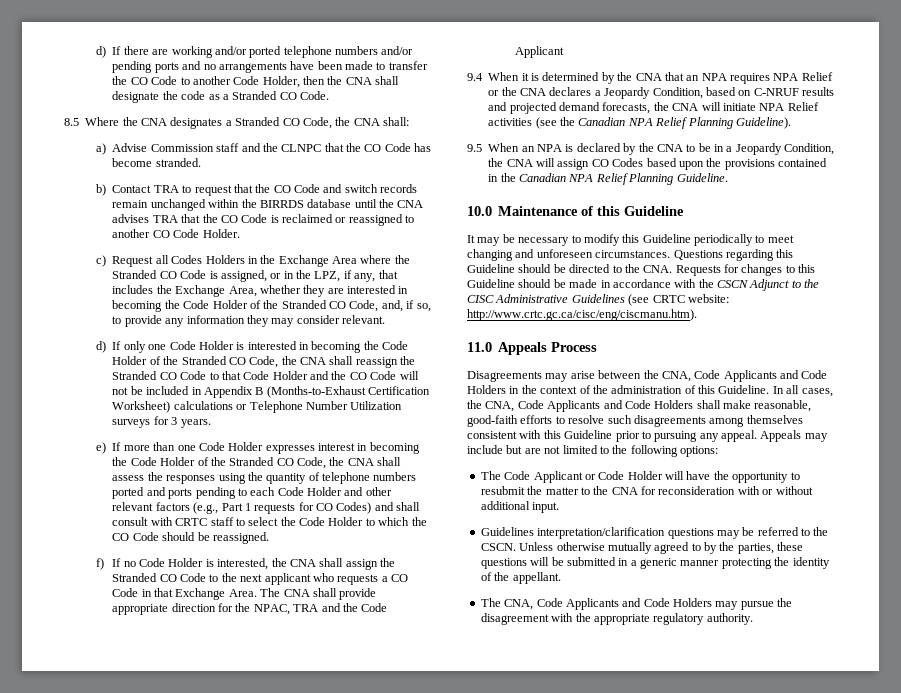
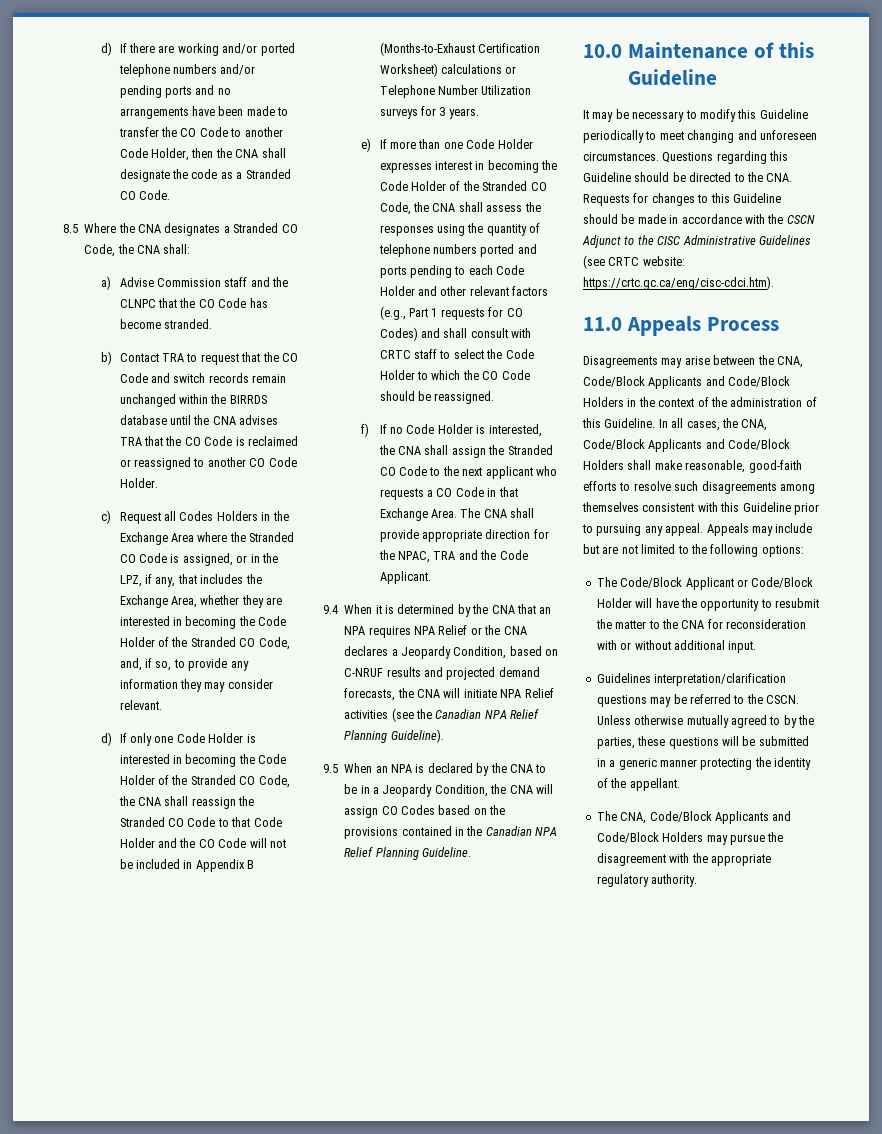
[515,46,565,58] Applicant -> [379,571,431,584] Applicant.
[678,161,704,170] upon -> [473,808,487,815] on
[467,309,697,321] http://www.crtc.gc.ca/cisc/eng/ciscmanu.htm). -> [583,276,774,290] https://crtc.gc.ca/eng/cisc-cdci.htm).
[694,370,828,382] Code Applicants and Code -> [583,376,791,389] Code/Block Applicants and Code/Block
[517,400,651,412] Code Applicants and Code -> [583,439,791,452] Code/Block Applicants and Code/Block
[504,471,531,480] Code -> [620,577,683,588] Code/Block
[598,471,625,480] Code -> [751,577,814,588] Code/Block
[536,598,670,610] Code Applicants and Code -> [649,811,792,824] [596,832,659,843] Code/Block Applicants and Code/Block

